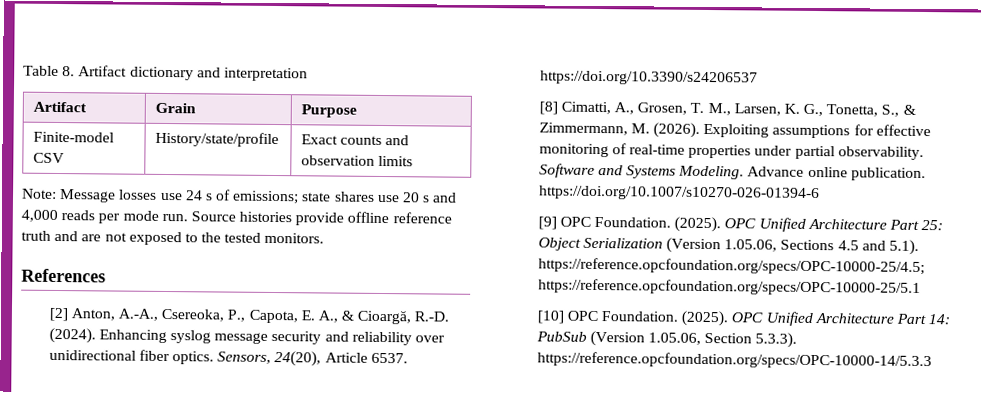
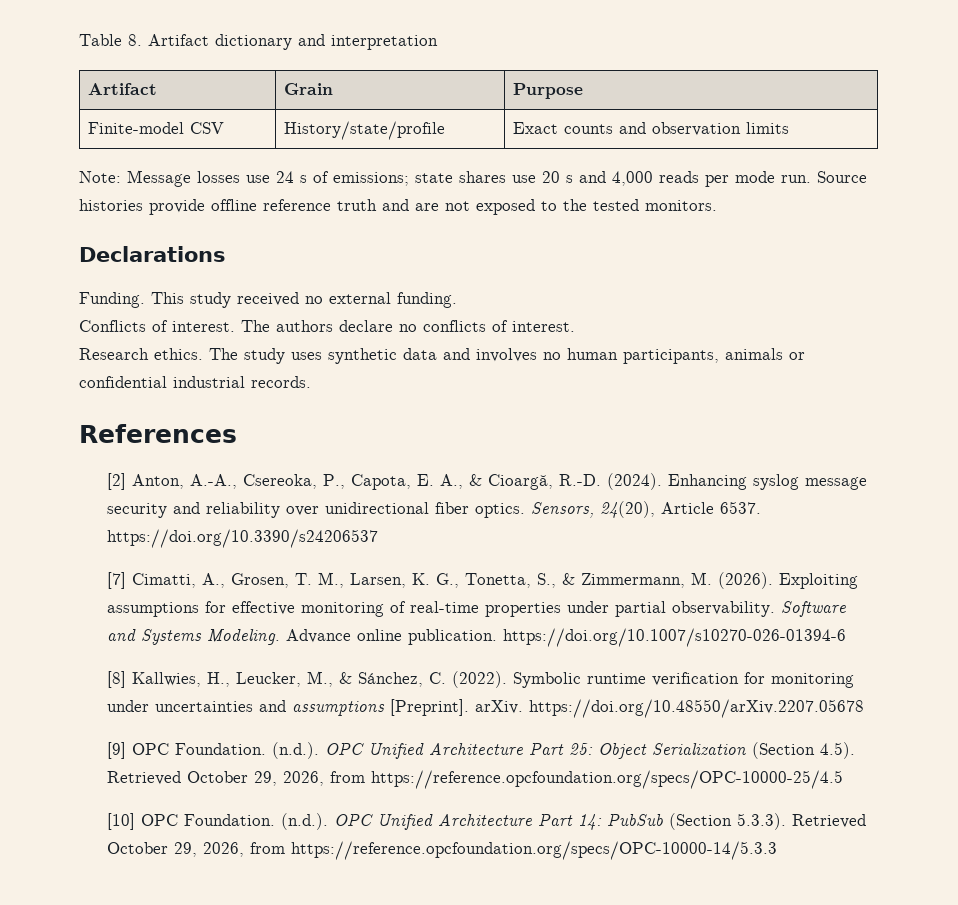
(325, 238) none -> [79,246,226,262] [79,292,457,308] [79,320,575,332] [79,348,805,364] [79,376,311,388] // Declarations // Funding. This study received no external funding. // Conflicts of interest. The authors declare no conflicts of interest. // Research ethics. The study uses synthetic data and involves no human participants, animals or confidential industrial records.
[538,101,558,115] [8] -> [107,572,127,589] [7]
(820, 193) none -> [107,671,855,688] [107,699,865,718] // [8] Kallwies, H., Leucker, M., & Sánchez, C. (2022). Symbolic runtime verification for monitoring under uncertainties and assumptions [Preprint]. arXiv. https://doi.org/10.48550/arXiv.2207.05678
[674,216,722,233] (2025). -> [272,742,320,759] (n.d.).
[665,237,919,255] [537,257,925,276] [537,278,921,296] (Version 1.05.06, Sections 4.5 and 5.1). https://reference.opcfoundation.org/specs/OPC-10000-25/4.5; https://reference.opcfoundation.org/specs/OPC-10000-25/5.1 -> [752,742,856,759] [107,770,844,789] (Section 4.5). Retrieved October 29, 2026, from https://reference.opcfoundation.org/specs/OPC-10000-25/4.5
[681,310,729,327] (2025). -> [281,813,329,830] (n.d.).
[589,330,798,348] (Version 1.05.06, Section 5.3.3). -> [669,813,867,830] [107,842,286,857] (Section 5.3.3). Retrieved October 29, 2026, from

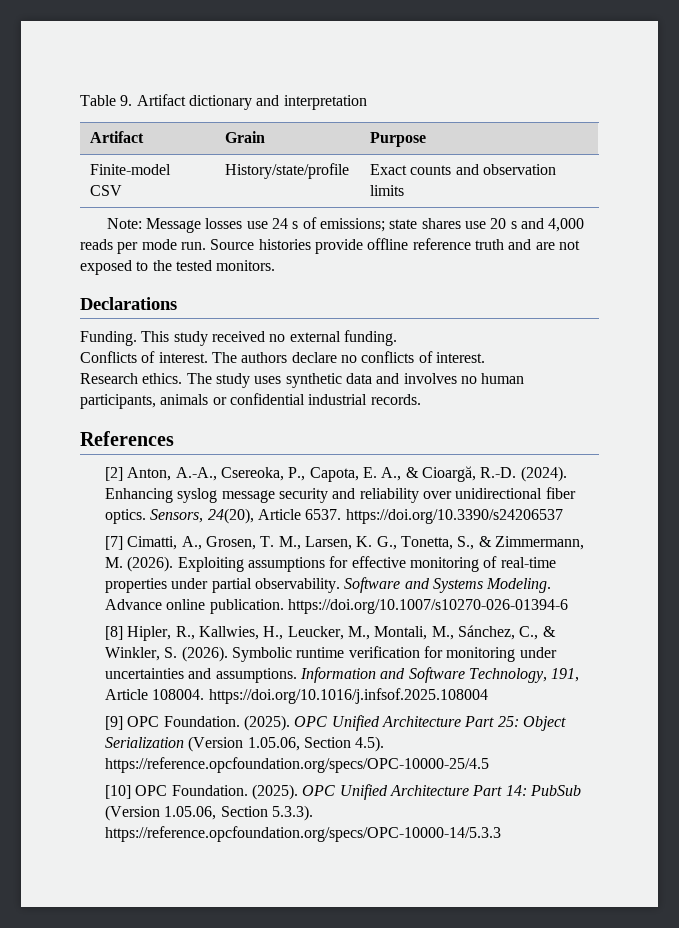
[128,34,142,46] 8. -> [120,95,133,106] 9.
(127, 679) none -> [127,626,195,641] Hipler, R.,
[339,671,508,688] & Sánchez, C. (2022). -> [374,625,556,640] [105,646,228,662] Montali, M., Sánchez, C., & Winkler, S. (2026).
[292,699,865,718] assumptions [Preprint]. arXiv. https://doi.org/10.48550/arXiv.2207.05678 -> [215,667,580,683] [105,688,488,704] assumptions. Information and Software Technology, 191, Article 108004. https://doi.org/10.1016/j.infsof.2025.108004
[272,742,320,759] (n.d.). -> [243,715,290,731] (2025).
[752,742,856,759] [107,771,366,786] (Section 4.5). Retrieved October 29, 2026, from -> [188,736,385,752] (Version 1.05.06, Section 4.5).
[281,813,329,830] (n.d.). -> [251,784,298,800] (2025).
[669,813,867,830] [107,842,286,857] (Section 5.3.3). Retrieved October 29, 2026, from -> [105,805,313,821] (Version 1.05.06, Section 5.3.3).

